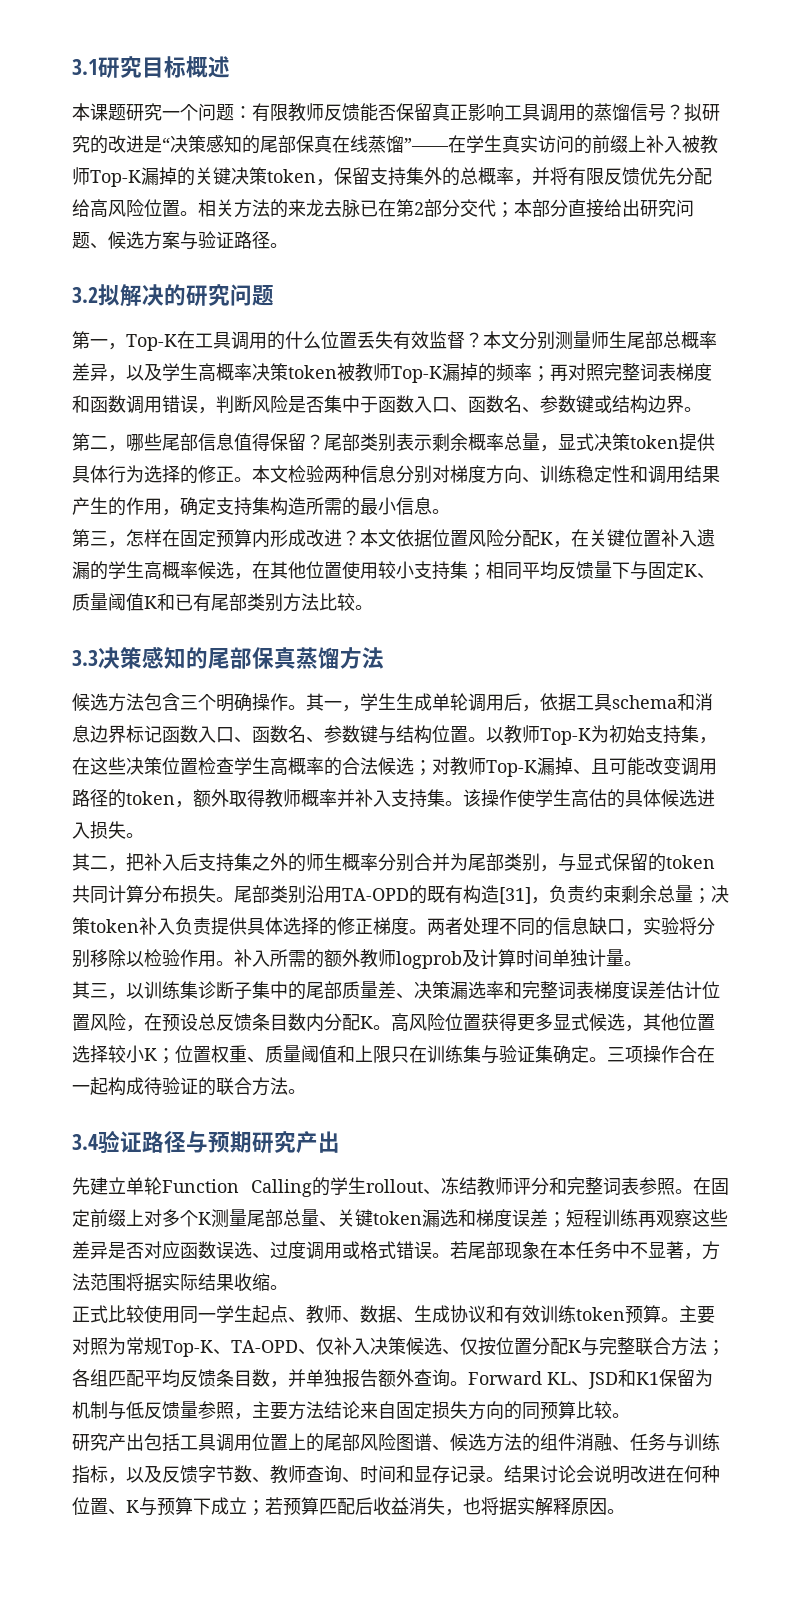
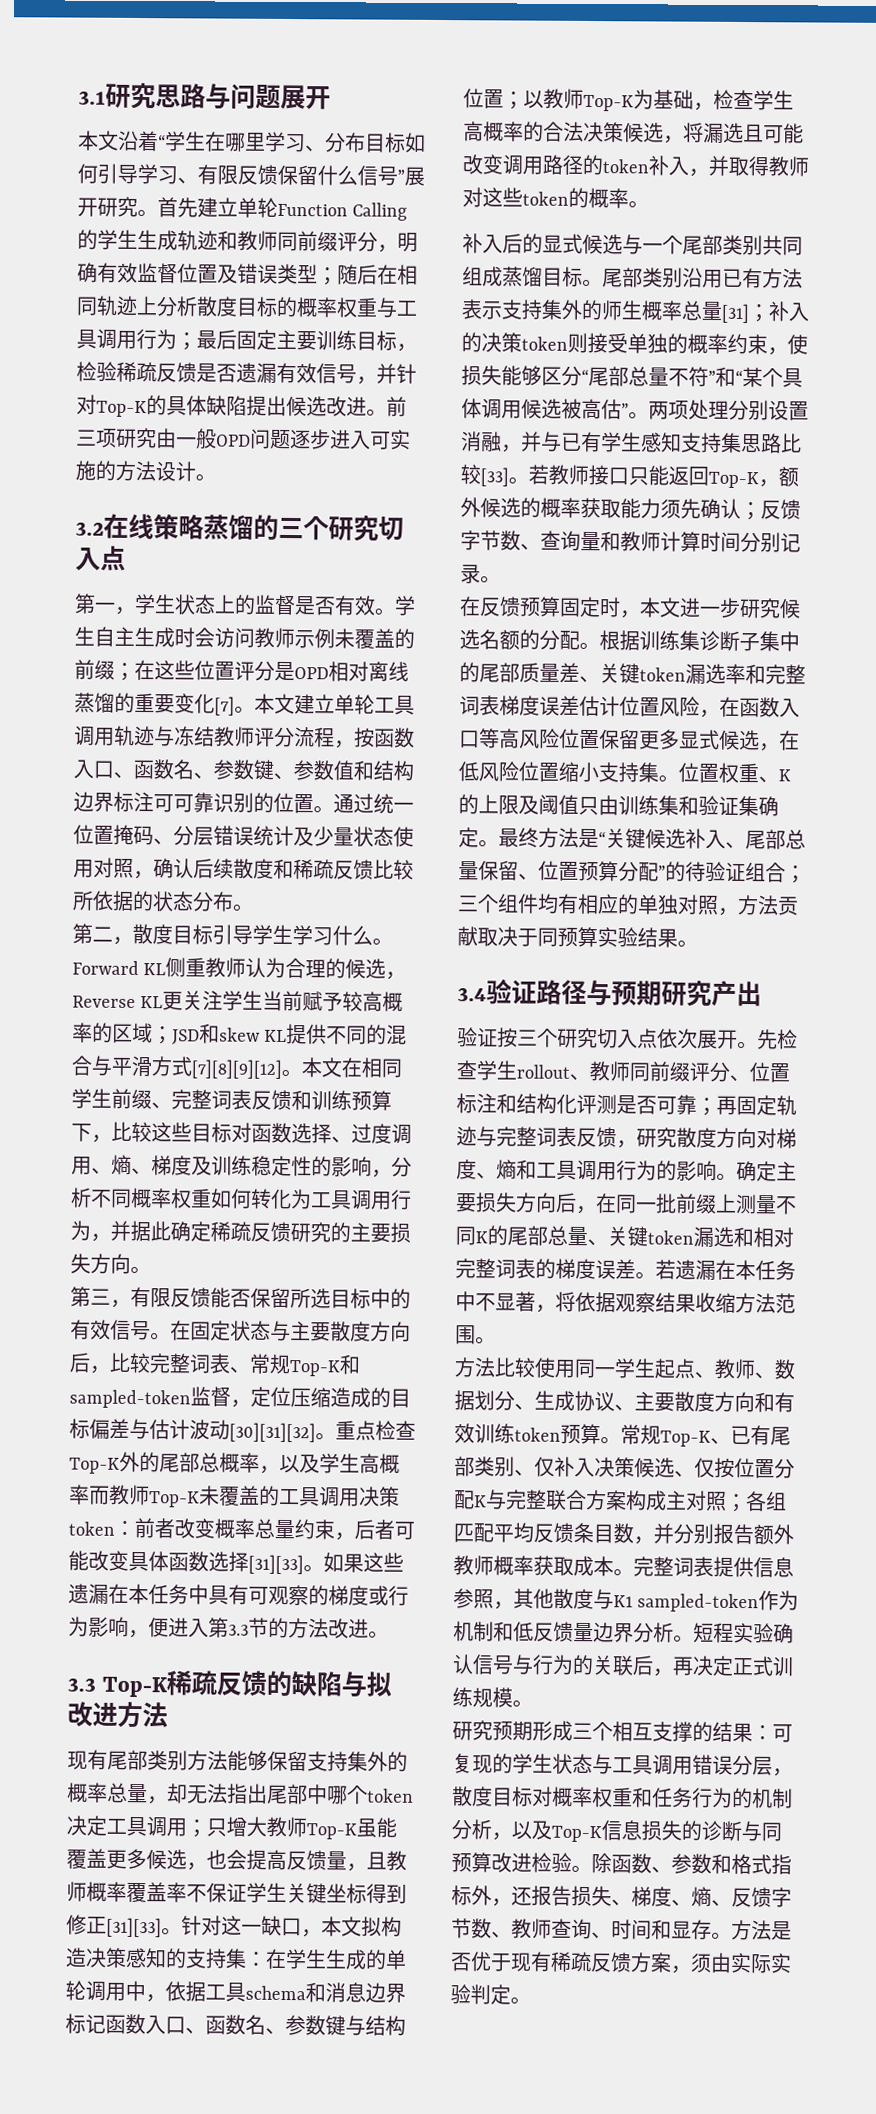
[142,56,230,78] [72,103,720,122] [72,135,718,154] [72,167,712,187] [72,199,694,218] [72,231,288,250] [72,284,274,307] [72,331,717,351] [72,363,712,383] [72,395,702,414] [72,433,715,452] [72,465,720,484] [72,497,450,516] [72,529,715,548] [72,561,715,580] [72,593,373,612] [72,646,384,669] [72,693,432,712] 目标概述 // 本课题研究一个问题：有限教师反馈能否保留真正影响工具调用的蒸馏信号？拟研究的改进是“决策感知的尾部保真在线蒸馏”——在学生真实访问的前缀上补入被教师Top-K漏掉的关键决策token，保留支持集外的总概率，并将有限反馈优先分配给高风险位置。相关方法的来龙去脉已在第2部分交代；本部分直接给出研究问题、候选方案与验证路径。 // 3.2拟解决的研究问题 // 第一，Top-K在工具调用的什么位置丢失有效监督？本文分别测量师生尾部总概率差异，以及学生高概率决策token被教师Top-K漏掉的频率；再对照完整词表梯度和函数调用错误，判断风险是否集中于函数入口、函数名、参数键或结构边界。 // 第二，哪些尾部信息值得保留？尾部类别表示剩余概率总量，显式决策token提供具体行为选择的修正。本文检验两种信息分别对梯度方向、训练稳定性和调用结果产生的作用，确定支持集构造所需的最小信息。 // 第三，怎样在固定预算内形成改进？本文依据位置风险分配K，在关键位置补入遗漏的学生高概率候选，在其他位置使用较小支持集；相同平均反馈量下与固定K、质量阈值K和已有尾部类别方法比较。 // 3.3决策感知的尾部保真蒸馏方法 // 候选方法包含三个明确操作。其一，学生生成 -> [155,83,331,110] [78,130,426,153] [77,163,425,186] [77,196,408,221] [77,229,418,253] [77,262,418,286] [76,295,418,318] [76,328,417,352] [76,361,417,385] [76,394,407,418] [76,427,411,450] [75,460,216,482] [75,513,404,542] [75,545,126,571] [74,593,416,616] [74,626,415,649] [74,659,409,682] [74,692,415,716] [74,725,415,749] [73,759,414,781] [73,791,414,814] [73,824,414,847] [73,857,414,880] [72,890,254,912] [72,923,393,946] [72,957,407,980] [72,990,404,1012] [72,1022,408,1045] [71,1055,402,1079] [71,1088,392,1111] [71,1121,412,1144] [71,1154,412,1178] [70,1187,412,1210] [70,1220,411,1243] [70,1253,151,1275] [70,1286,411,1309] [70,1319,411,1342] [69,1352,361,1377] [69,1386,411,1409] [69,1418,416,1443] [69,1451,400,1474] [69,1484,400,1508] [68,1518,415,1541] [68,1550,404,1575] [68,1583,409,1607] [68,1616,389,1639] [67,1670,392,1698] [67,1701,168,1729] [67,1749,408,1772] [67,1782,414,1805] [66,1815,397,1840] [66,1848,407,1872] [66,1881,407,1904] [66,1914,402,1938] [65,1947,387,1970] 思路与问题展开 // 本文沿着“学生在哪里学习、分布目标如何引导学习、有限反馈保留什么信号”展开研究。首先建立单轮Function Calling的学生生成轨迹和教师同前缀评分，明确有效监督位置及错误类型；随后在相同轨迹上分析散度目标的概率权重与工具调用行为；最后固定主要训练目标，检验稀疏反馈是否遗漏有效信号，并针对Top-K的具体缺陷提出候选改进。前三项研究由一般OPD问题逐步进入可实施的方法设计。 // 3.2在线策略蒸馏的三个研究切入点 // 第一，学生状态上的监督是否有效。学生自主生成时会访问教师示例未覆盖的前缀；在这些位置评分是OPD相对离线蒸馏的重要变化[7]。本文建立单轮工具调用轨迹与冻结教师评分流程，按函数入口、函数名、参数键、参数值和结构边界标注可可靠识别的位置。通过统一位置掩码、分层错误统计及少量状态使用对照，确认后续散度和稀疏反馈比较所依据的状态分布。 // 第二，散度目标引导学生学习什么。Forward KL侧重教师认为合理的候选，Reverse KL更关注学生当前赋予较高概率的区域；JSD和skew KL提供不同的混合与平滑方式[7][8][9][12]。本文在相同学生前缀、完整词表反馈和训练预算下，比较这些目标对函数选择、过度调用、熵、梯度及训练稳定性的影响，分析不同概率权重如何转化为工具调用行为，并据此确定稀疏反馈研究的主要损失方向。 // 第三，有限反馈能否保留所选目标中的有效信号。在固定状态与主要散度方向后，比较完整词表、常规Top-K和sampled-token监督，定位压缩造成的目标偏差与估计波动[30][31][32]。重点检查Top-K外的尾部总概率，以及学生高概率而教师Top-K未覆盖的工具调用决策token：前者改变概率总量约束，后者可能改变具体函数选择[31][33]。如果这些遗漏在本任务中具有可观察的梯度或行为影响，便进入第3.3节的方法改进。 // 3.3 Top-K稀疏反馈的缺陷与拟改进方法 // 现有尾部类别方法能够保留支持集外的概率总量，却无法指出尾部中哪个token决定工具调用；只增大教师Top-K虽能覆盖更多候选，也会提高反馈量，且教师概率覆盖率不保证学生关键坐标得到修正[31][33]。针对这一缺口，本文拟构造决策感知的支持集：在学生生成的
[504,693,522,711] 后 -> [125,1980,146,2002] 中
[468,737,486,742] 。 -> [503,91,524,110] ；
[609,725,717,744] [72,757,198,775] 初始支持集，在这些决策位置 -> [653,89,714,111] 基础，
[378,757,591,777] 候选；对教师Top-K漏掉、 -> [583,121,744,144] 决策候选，将漏选
[175,789,715,808] [72,821,144,839] [72,853,715,872] [72,885,729,904] [72,917,715,936] [72,949,642,969] [72,981,144,1000] ，额外取得教师概率并补入支持集。该操作使学生高估的具体候选进入损失。 // 其二，把补入后支持集之外的师生概率分别合并为尾部类别，与显式保留的token共同计算分布损失。尾部类别沿用TA-OPD的既有构造[31]，负责约束剩余总量；决策token补入负责提供具体选择的修正梯度。两者处理不同的信息缺口，实验将分别移除以检验作用。补入所需的额外教师logprob及计算时间单独计量。 // 其三，以 -> [648,155,809,177] [462,187,649,209] [462,233,803,256] [462,266,803,289] [461,299,810,324] [461,332,808,356] [461,365,803,388] [461,398,809,421] [461,431,802,454] [460,464,799,489] [460,497,801,521] [460,530,801,553] [460,564,501,584] [459,596,801,619] [459,629,640,651] 补入，并取得教师对这些token的概率。 // 补入后的显式候选与一个尾部类别共同组成蒸馏目标。尾部类别沿用已有方法表示支持集外的师生概率总量[31]；补入的决策token则接受单独的概率约束，使损失能够区分“尾部总量不符”和“某个具体调用候选被高估”。两项处理分别设置消融，并与已有学生感知支持集思路比较[33]。若教师接口只能返回Top-K，额外候选的概率获取能力须先确认；反馈字节数、查询量和教师计算时间分别记录。 // 在反馈预算固定时，本文进一步研究候选名额的分配。根据
[414,981,450,999] 决策 -> [599,663,686,684] 关键token
[162,1013,517,1032] 预设总反馈条目数内分配K。高风险位置获得 -> [739,697,800,718] [459,728,640,750] 函数入口等高风险位置保留
[643,1013,715,1031] [72,1045,715,1064] [72,1077,288,1096] 其他位置选择较小K；位置权重、质量阈值和上限只在训练集与验证集确定。三项操作合在一起构成待验证的联合方法 -> [779,730,800,751] [458,761,791,783] [458,794,779,817] [458,827,806,850] [458,860,806,884] [457,893,799,916] [457,926,678,948] 在低风险位置缩小支持集。位置权重、K的上限及阈值只由训练集和验证集确定。最终方法是“关键候选补入、尾部总量保留、位置预算分配”的待验证组合；三个组件均有相应的单独对照，方法贡献取决于同预算实验结果
[72,1177,729,1197] [72,1209,247,1228] 先建立单轮Function Calling的学生rollout、冻结教师评分和完整词表参照。在固定前缀上对多个K测量 -> [457,1027,798,1050] [456,1060,790,1083] [456,1093,797,1116] [456,1126,797,1149] [456,1159,797,1182] [455,1192,797,1215] [455,1225,508,1246] 验证按三个研究切入点依次展开。先检查学生rollout、教师同前缀评分、位置标注和结构化评测是否可靠；再固定轨迹与完整词表反馈，研究散度方向对梯度、熵和工具调用行为的影响。确定主要损失方向后，在同一批前缀上测量不同K的
[476,1209,728,1228] [72,1241,540,1260] 梯度误差；短程训练再观察这些差异是否对应函数误选、过度调用或格式错误。若尾部现象 -> [753,1227,794,1248] [455,1258,716,1280] 相对完整词表的梯度误差。若遗漏
[702,1241,720,1260] [72,1273,288,1292] [72,1305,108,1323] 方法范围将据实际结果收缩。 // 正式 -> [555,1291,796,1314] [455,1325,496,1345] [454,1357,496,1378] 将依据观察结果收缩方法范围。 // 方法
(396, 1314) none -> [474,1390,515,1411] 划分
(486, 1314) none -> [614,1391,755,1413] 、主要散度方向
[679,1305,715,1324] [72,1337,298,1357] 主要对照为常规Top-K、TA-OPD -> [620,1424,791,1447] [454,1456,515,1477] 常规Top-K、已有尾部类别
[689,1337,707,1355] 法 -> [605,1490,727,1511] 案构成主对照
[306,1369,342,1387] 单独 -> [673,1523,714,1544] 分别
[414,1369,713,1389] [72,1401,630,1420] [72,1433,720,1452] [72,1465,162,1484] 查询。Forward KL、JSD和K1保留为机制与低反馈量参照，主要方法结论来自固定损失方向的同预算比较。 // 研究产出包括工具调用位置上的尾部风险图谱、候选方法的组件消融、任务与训练指标，以及 -> [453,1555,794,1578] [453,1588,800,1613] [453,1621,794,1644] [452,1654,794,1677] [452,1687,533,1708] [452,1720,793,1743] [452,1753,793,1777] [452,1786,793,1809] [451,1819,782,1843] [451,1852,792,1875] [451,1885,732,1907] 教师概率获取成本。完整词表提供信息参照，其他散度与K1 sampled-token作为机制和低反馈量边界分析。短程实验确认信号与行为的关联后，再决定正式训练规模。 // 研究预期形成三个相互支撑的结果：可复现的学生状态与工具调用错误分层，散度目标对概率权重和任务行为的机制分析，以及Top-K信息损失的诊断与同预算改进检验。除函数、参数和格式指标外，还报告损失、梯度、熵、
[450,1465,720,1484] [72,1497,607,1516] 记录。结果讨论会说明改进在何种位置、K与预算下成立；若预算匹配后收益消失，也将据实解释原因 -> [711,1919,792,1941] [450,1951,792,1974] [450,1984,511,2005] 。方法是否优于现有稀疏反馈方案，须由实际实验判定

